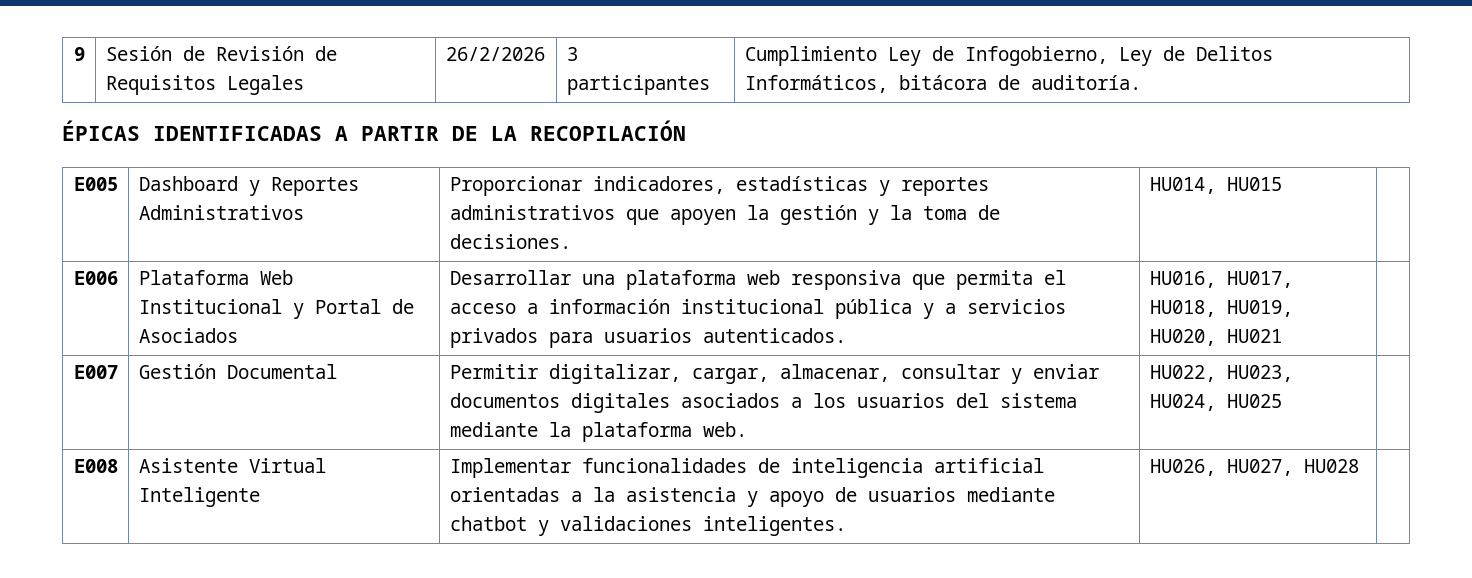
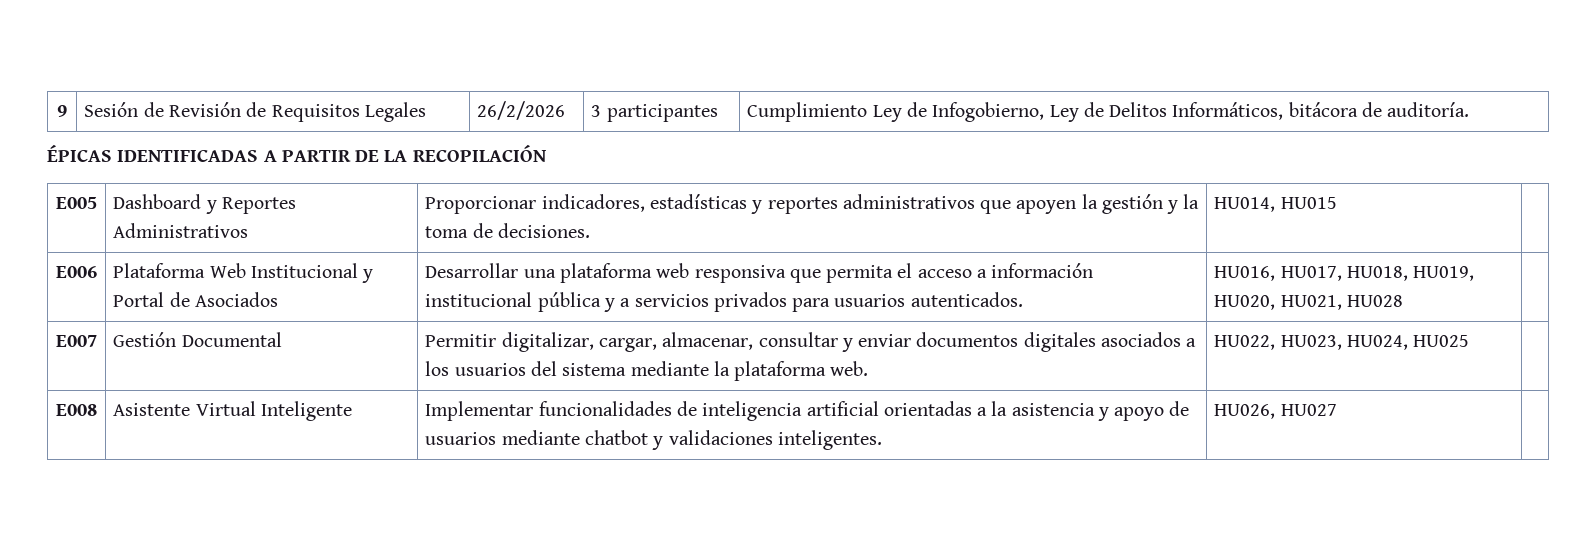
[1226,329,1282,343] HU021 -> [1280,295,1404,310] HU021, HU028
[1226,459,1359,476] HU027, HU028 -> [1280,404,1337,416] HU027

